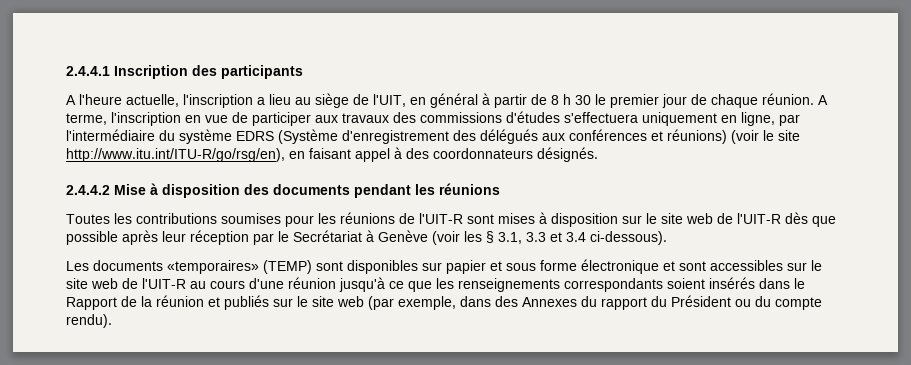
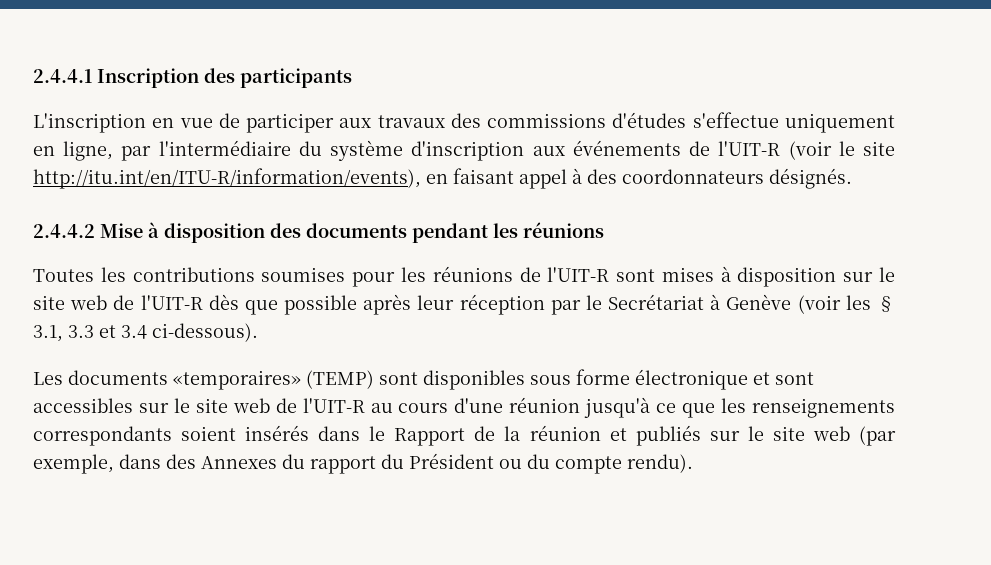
[66,93,828,108] [66,112,181,126] A l'heure actuelle, l'inscription a lieu au siège de l'UIT, en général à partir de 8 h 30 le premier jour de chaque réunion. A terme, l'inscription -> [33,113,146,133] L'inscription
[564,112,638,123] s'effectuera -> [692,112,779,128] s'effectue
[236,129,727,144] EDRS (Système d'enregistrement des délégués aux conférences et réunions) -> [411,140,781,161] d'inscription aux événements de l'UIT-R
[66,148,285,162] http://www.itu.int/ITU-R/go/rsg/en), -> [33,168,421,189] http://itu.int/en/ITU-R/information/events),
[422,260,502,274] sur papier et -> (525, 380) none

